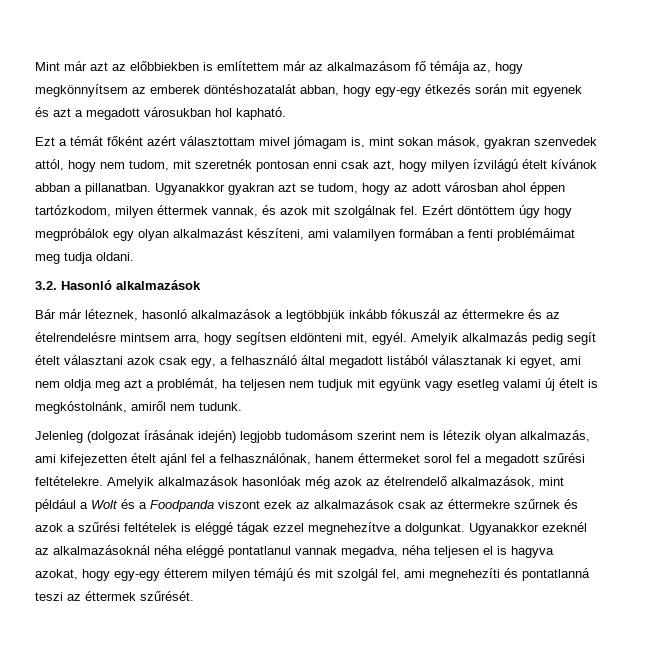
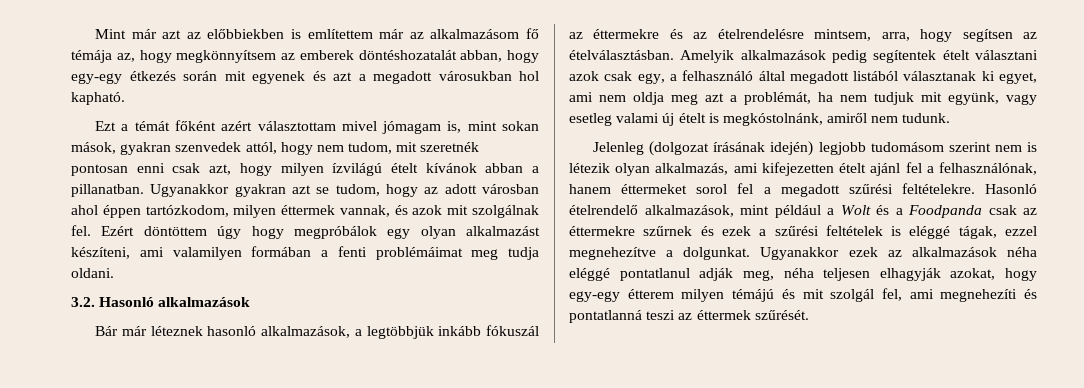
[85,309,271,321] léteznek, hasonló alkalmazások -> [150,326,351,338] léteznek hasonló alkalmazások,
[120,333,170,342] mintsem -> [814,29,872,41] mintsem,
[290,332,596,345] eldönteni mit, egyél. Amelyik alkalmazás pedig segít -> [1023,32,1037,39] [569,50,937,63] az ételválasztásban. Amelyik alkalmazások pedig segítentek
[240,379,285,391] teljesen -> (833, 97) none
[379,379,421,391] együnk -> [948,92,999,105] együnk,
[107,476,380,489] Amelyik alkalmazások hasonlóak még azok az -> [985,184,1037,194] Hasonló
[218,499,394,509] viszont ezek az alkalmazások -> (982, 211) none
[35,523,63,532] azok -> [721,226,751,236] ezek
[237,522,269,535] tágak -> [958,226,997,239] tágak,
[542,522,587,532] [35,545,554,558] ezeknél az alkalmazásoknál néha eléggé pontatlanul vannak megadva, néha teljesen el is hagyva -> [848,247,1037,257] [569,268,941,281] ezek az alkalmazások néha eléggé pontatlanul adják meg, néha teljesen elhagyják

